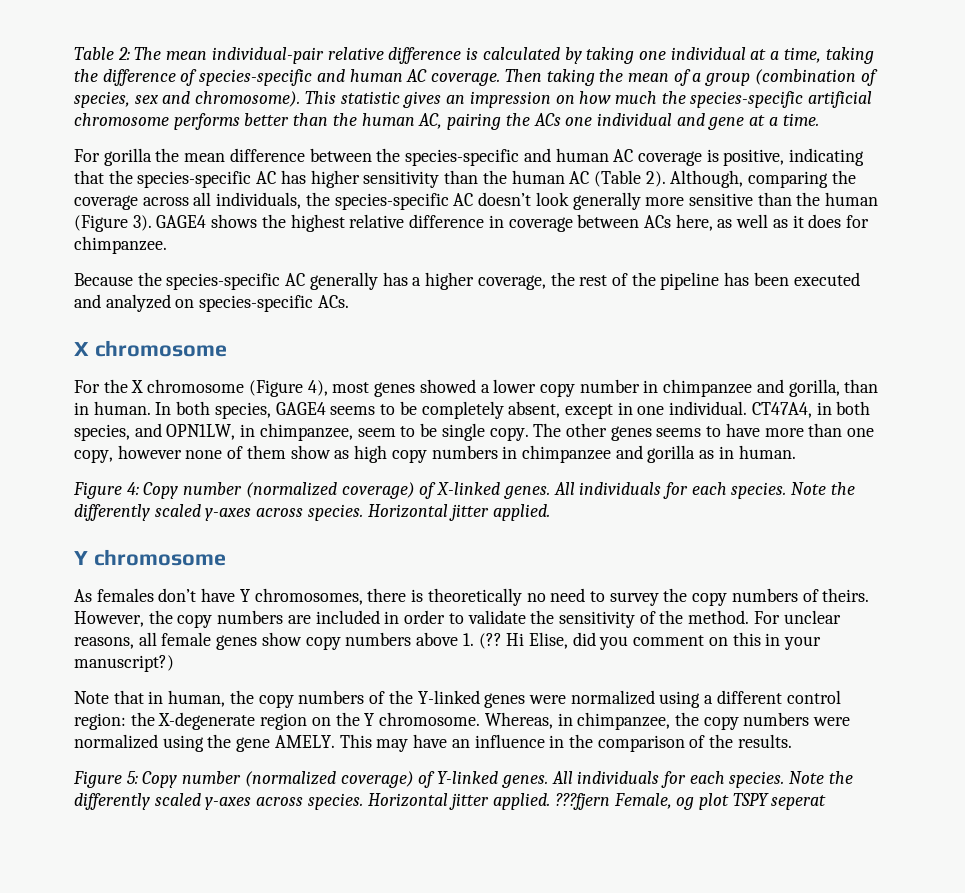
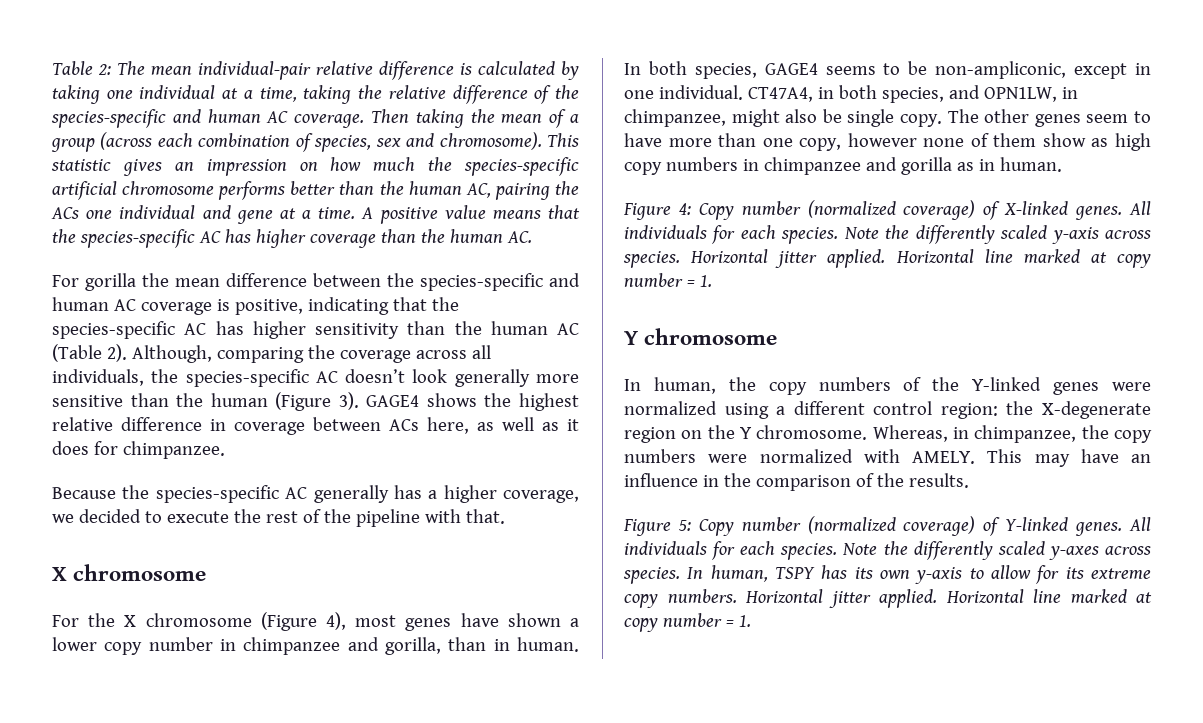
(98, 75) none -> [388,85,446,99] relative
(198, 77) none -> [555,85,579,99] the
[754,69,856,85] (combination -> [100,132,291,150] (across each combination
(819, 119) none -> [361,205,580,224] [52,229,532,248] A positive value means that the species-specific AC has higher coverage than the human AC.
(546, 282) none -> [52,509,229,523] we decided to execute
[724,272,860,286] [74,294,349,312] has been executed and analyzed on species-specific ACs. -> [424,509,505,524] with that.
[419,379,476,393] showed -> [460,613,561,627] have shown
[421,401,561,419] completely absent, -> [935,61,1067,79] non-ampliconic,
[357,426,416,437] seem to -> [731,109,818,127] might also
[656,428,702,437] seems -> [1086,114,1129,123] seem
[205,504,551,521] [74,549,226,566] [74,588,870,606] [74,610,841,628] [74,632,822,650] [74,655,174,672] [74,690,164,704] y-axes across species. Horizontal jitter applied. // Y chromosome // As females don’t have Y chromosomes, there is theoretically no need to survey the copy numbers of theirs. However, the copy numbers are included in order to validate the sensitivity of the method. For unclear reasons, all female genes show copy numbers above 1. (?? Hi Elise, did you comment on this in your manuscript?) // Note that in -> [1051,227,1151,244] [623,249,1151,268] [624,273,712,287] [624,328,778,345] [624,379,641,391] y-axis across species. Horizontal jitter applied. Horizontal line marked at copy number = 1. // Y chromosome // In
[162,734,271,752] using the gene -> [863,449,900,463] with
[367,793,827,810] Horizontal jitter applied. ???fjern Female, og plot TSPY seperat -> [687,565,1151,584] [624,589,1152,608] [624,613,751,632] In human, TSPY has its own y-axis to allow for its extreme copy numbers. Horizontal jitter applied. Horizontal line marked at copy number = 1.

